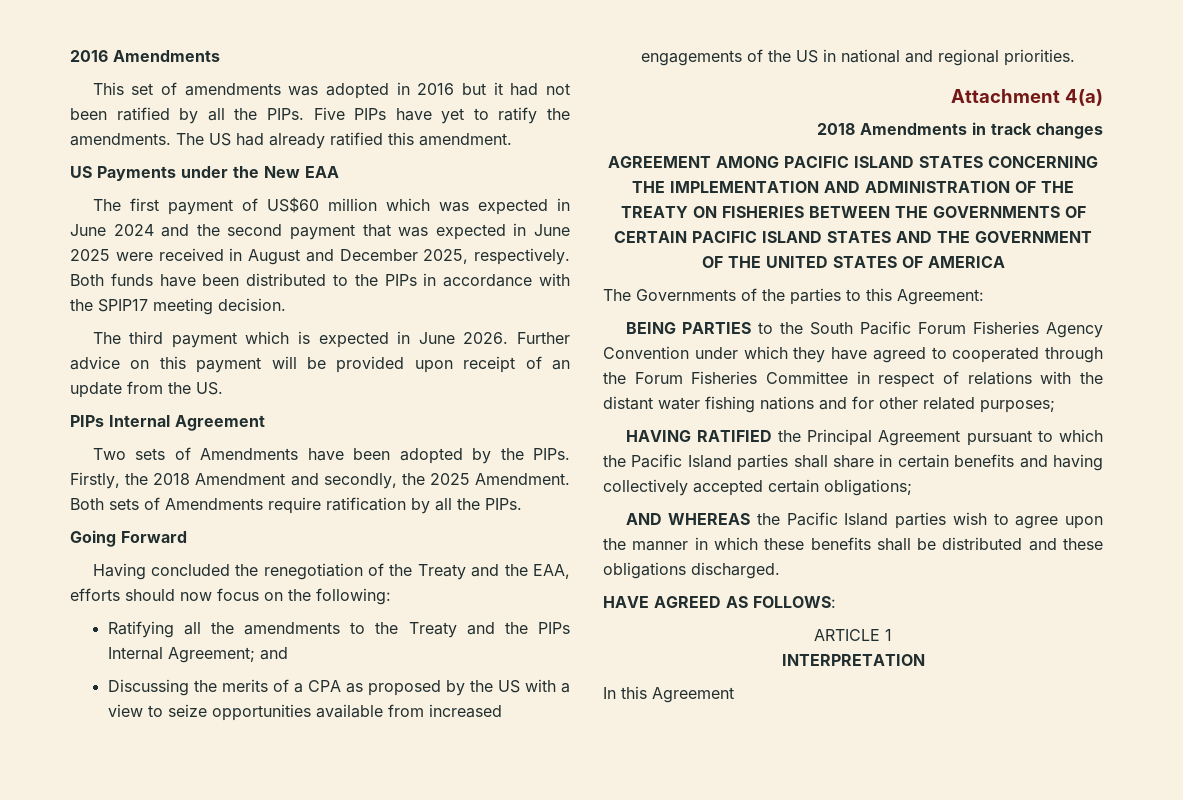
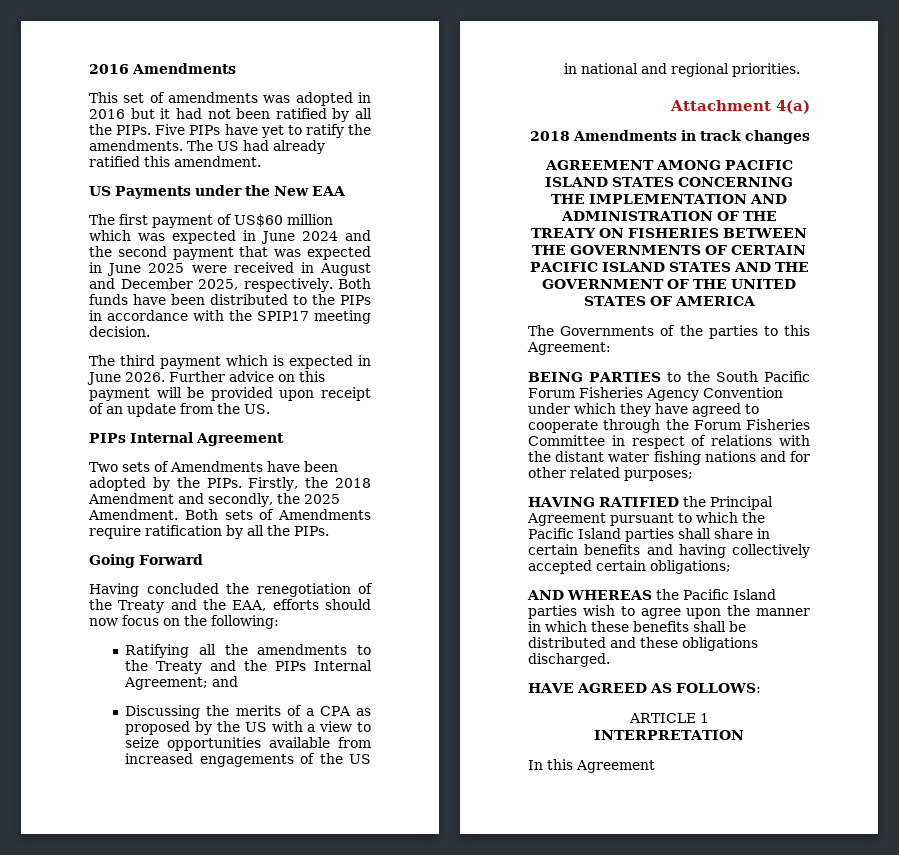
[952,347,1040,363] cooperated -> [528,420,598,433] cooperate

